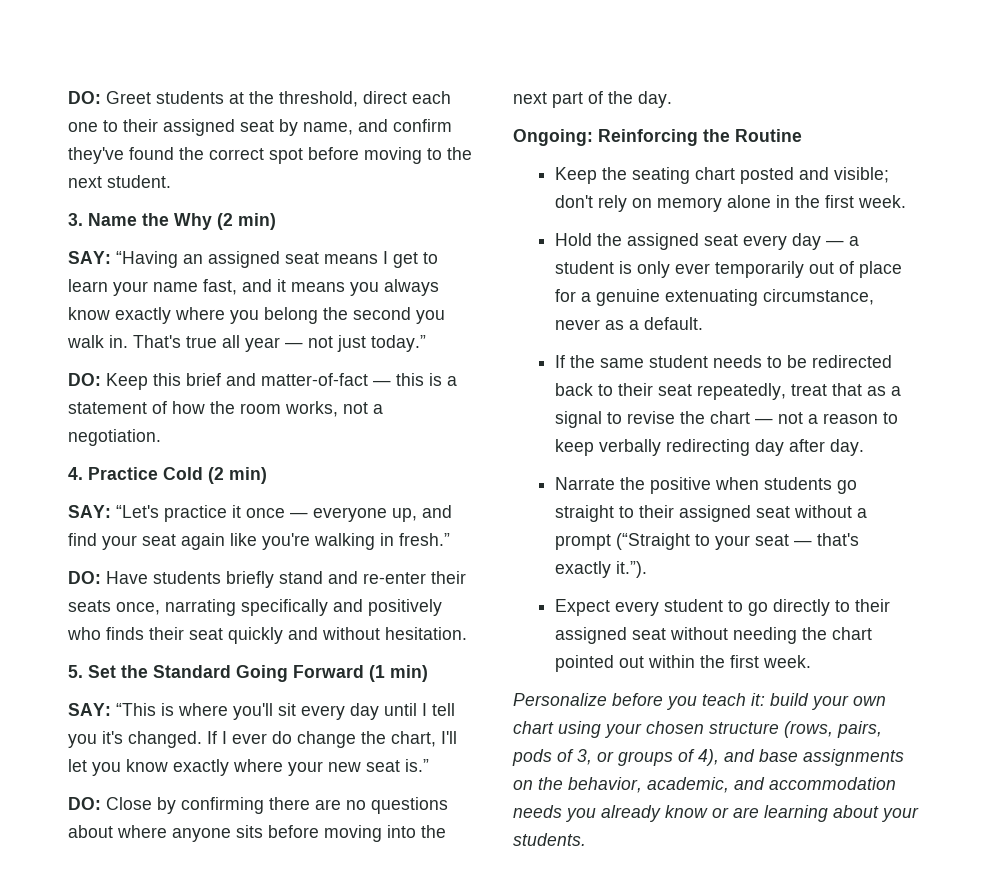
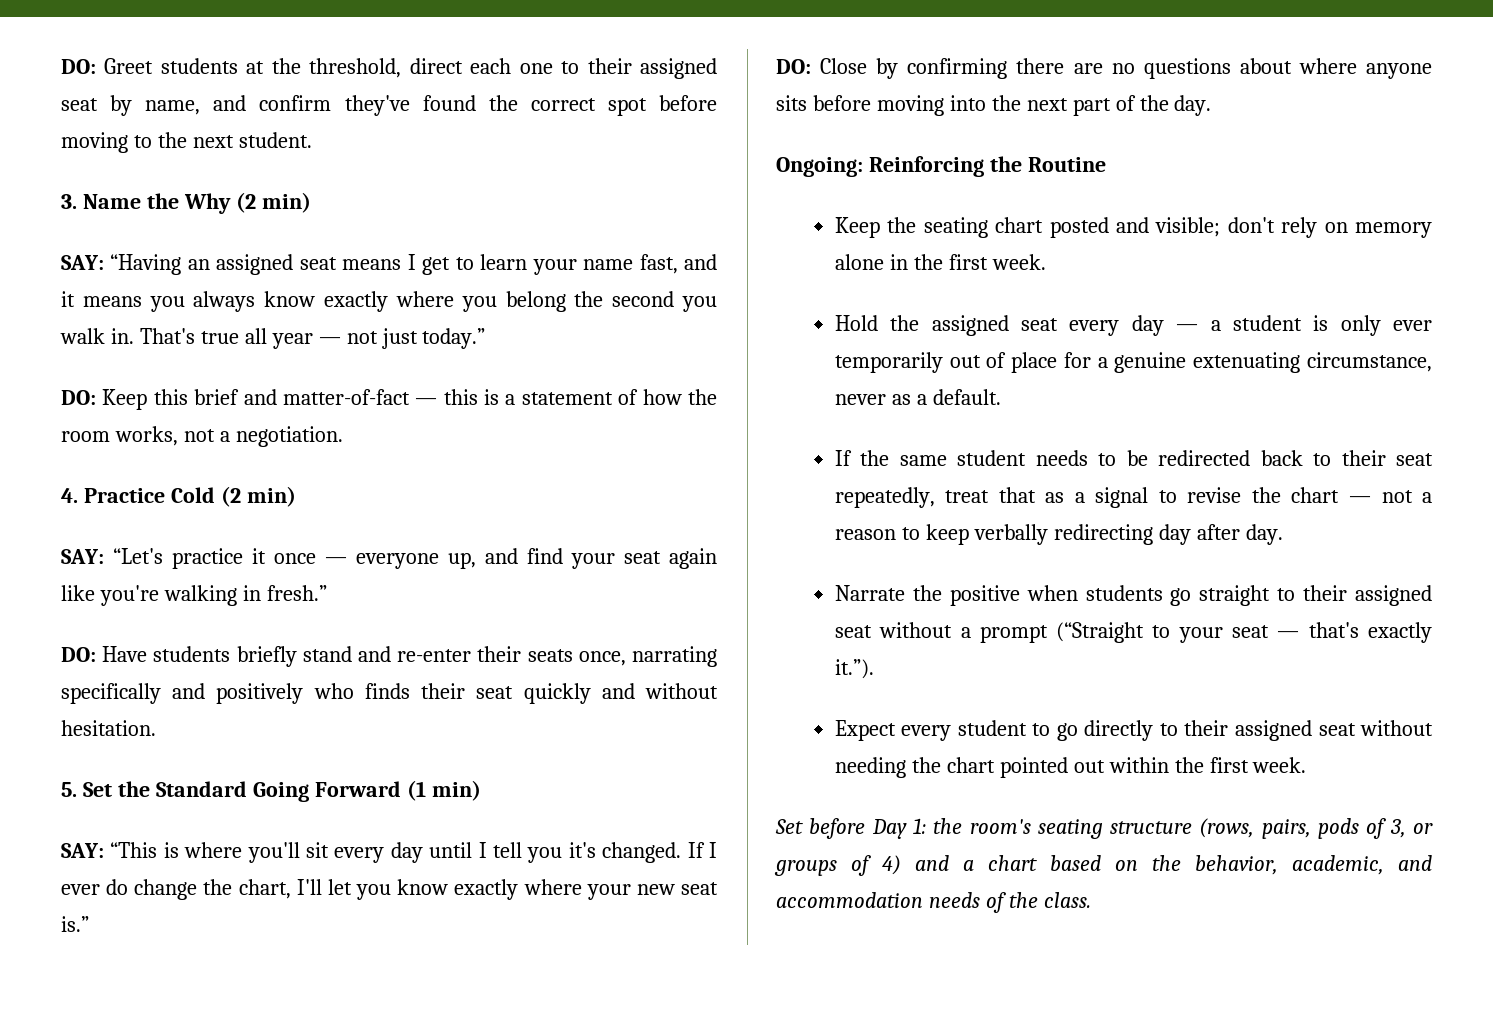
[513,693,886,710] [513,721,704,738] Personalize before you teach it: build your own chart using your chosen -> [775,818,1103,839] Set before Day 1: the room's seating
[698,749,904,766] 4), and base assignments -> [882,855,1101,875] 4) and a chart based
[566,805,919,822] [513,833,586,846] you already know or are learning about your students. -> [985,892,1091,913] of the class.

